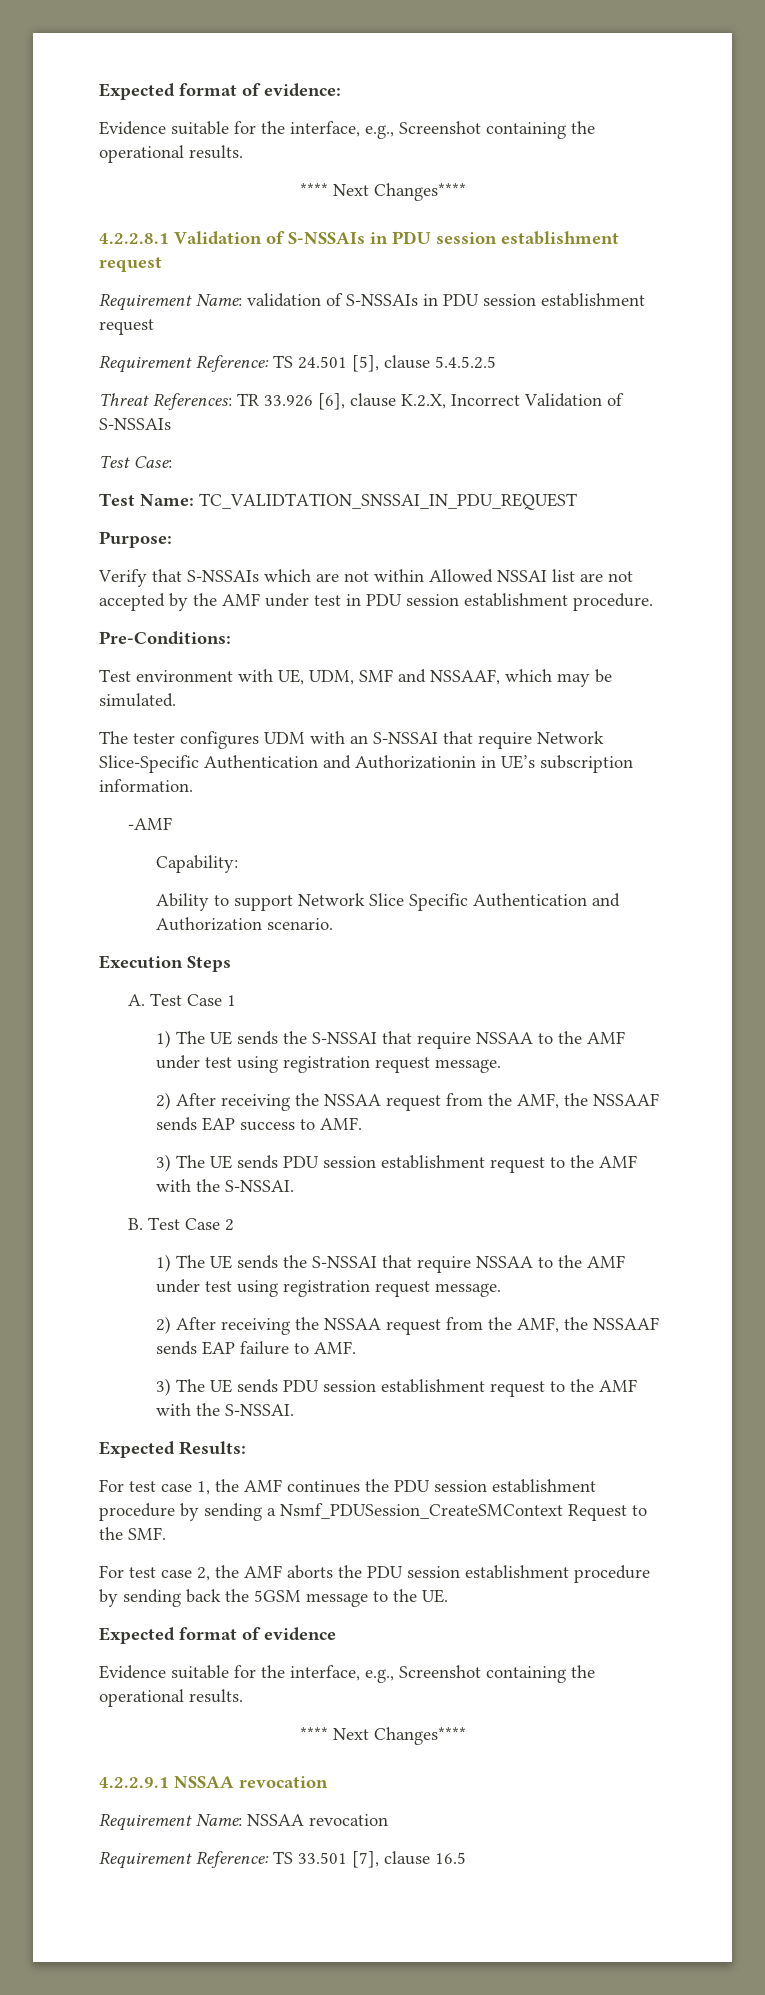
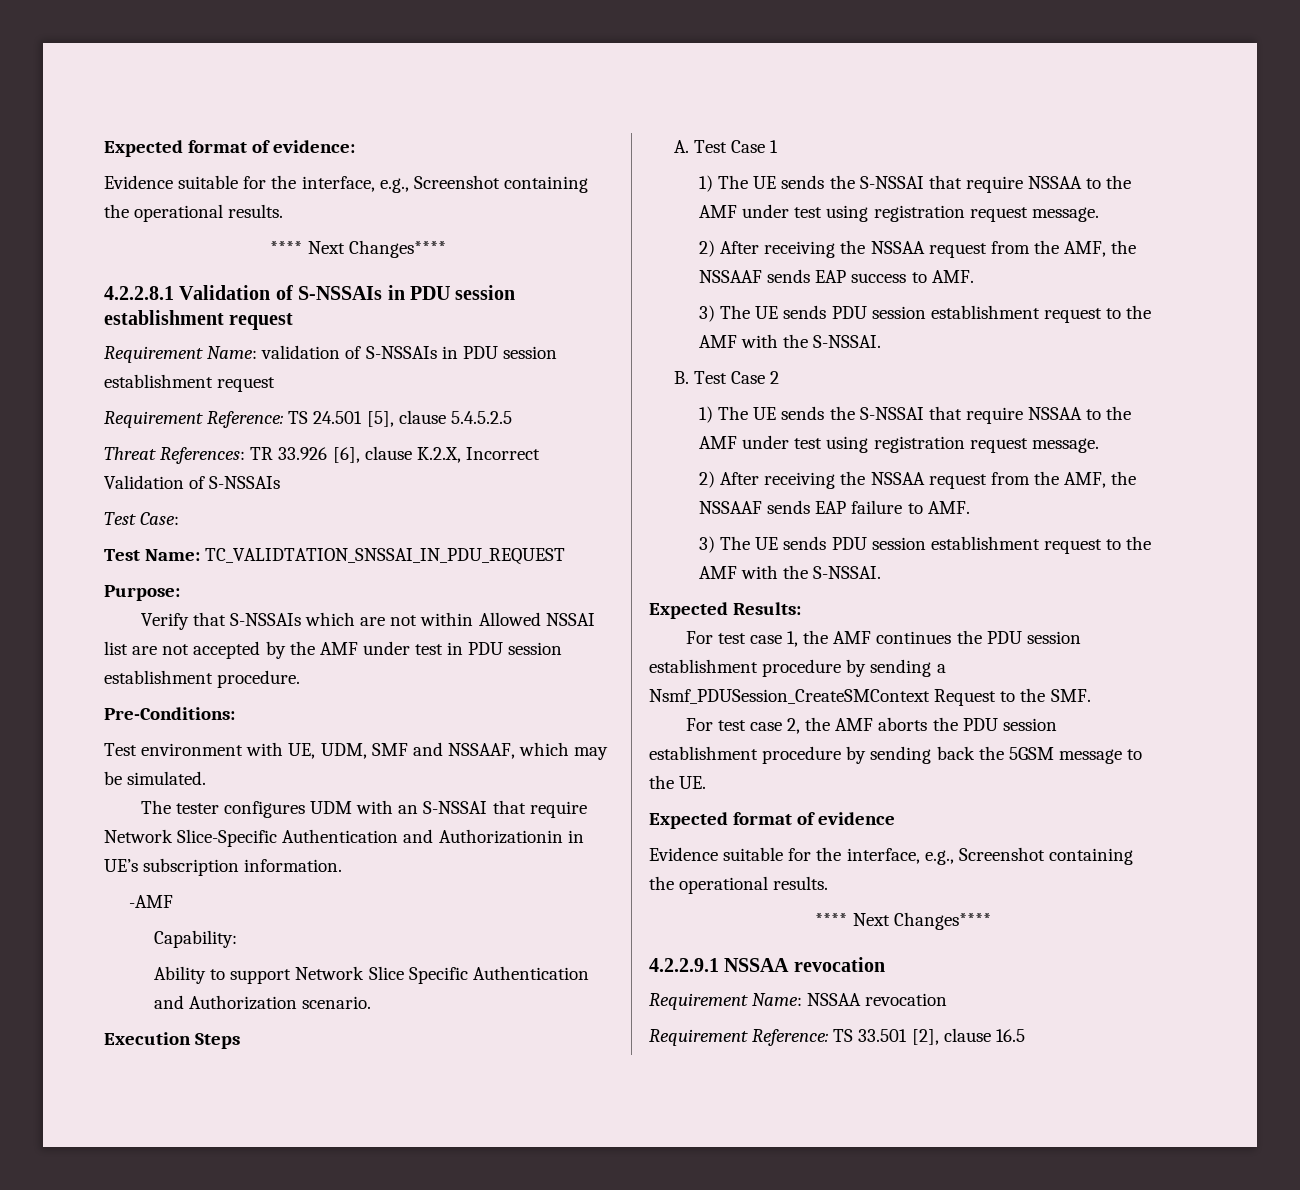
[352,1851,379,1868] [7], -> [911,1029,939,1045] [2],

